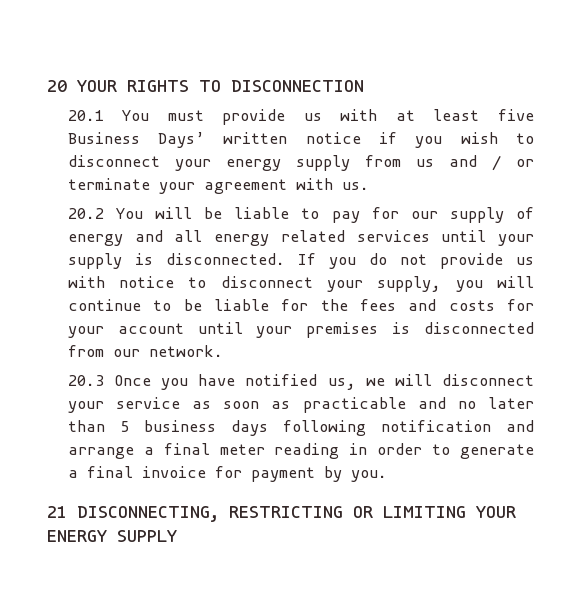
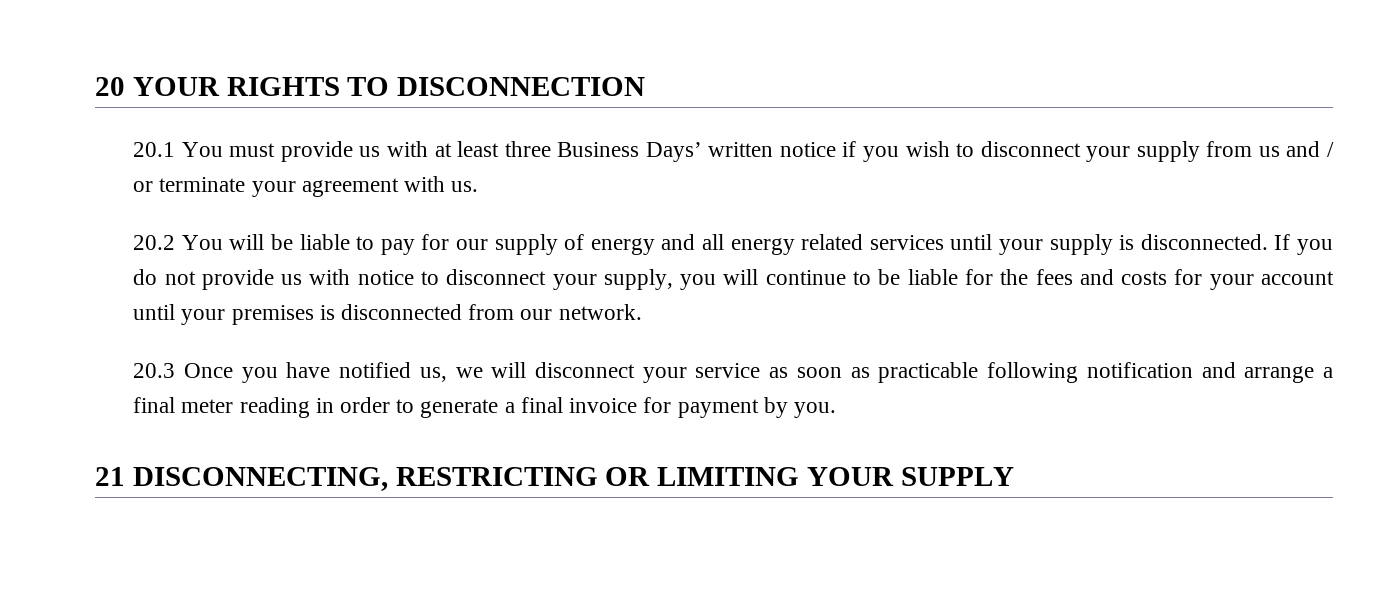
[497,109,534,121] five -> [504,141,551,157] three
[225,159,281,171] energy -> (1131, 154) none
[417,397,534,409] [67,420,268,436] and no later than 5 business days -> (979, 372) none
[47,530,107,542] ENERGY -> (895, 476) none

